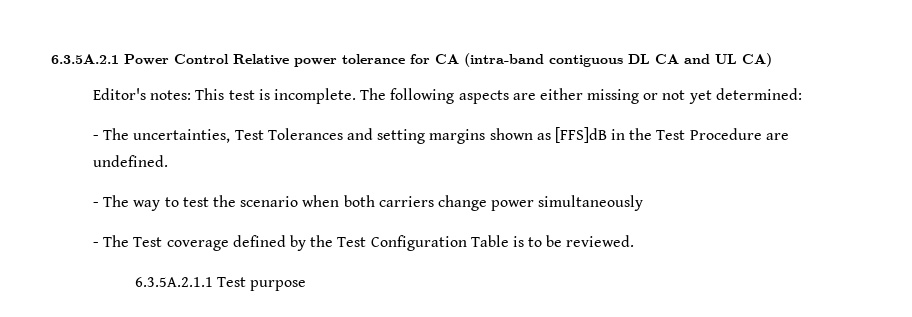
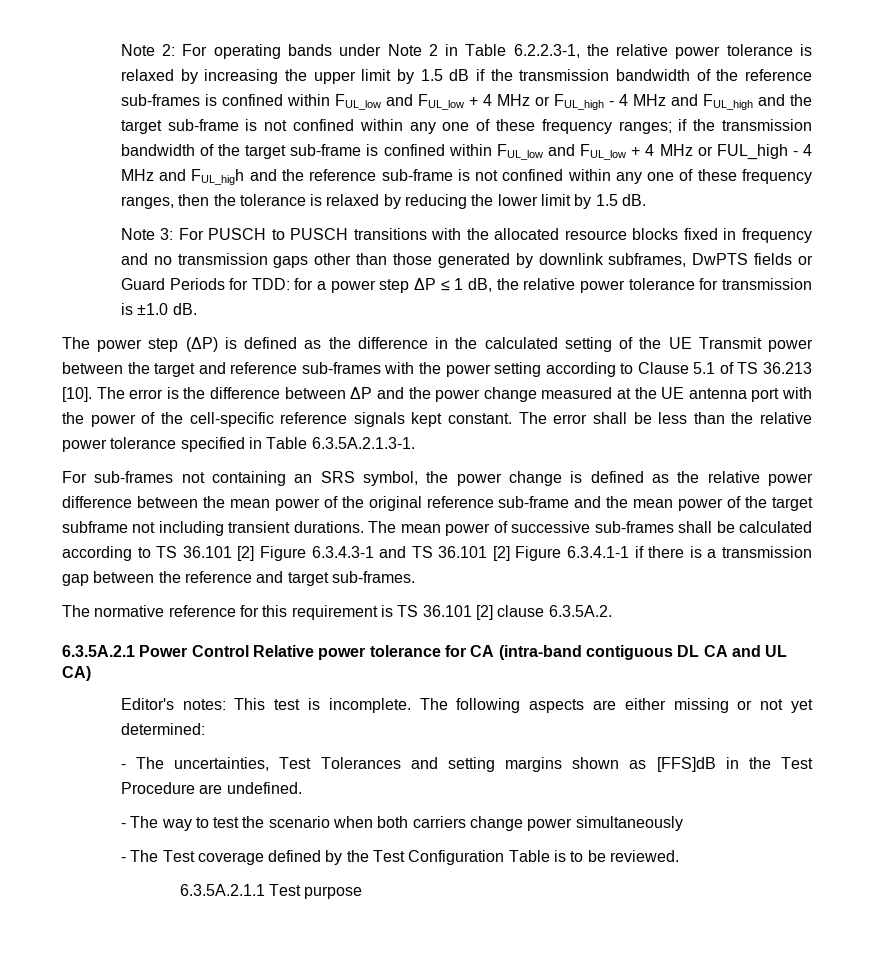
(51, 59) none -> [120,44,812,59] [120,69,812,84] [120,94,812,110] [120,119,812,134] [120,144,812,160] [120,169,812,185] [120,194,647,209] [120,228,812,243] [120,253,813,268] [120,278,812,293] [120,303,197,315] [62,337,814,352] [62,362,812,377] [62,387,812,402] [62,412,812,427] [62,437,415,452] [62,471,814,486] [62,496,813,511] [62,521,812,536] [62,546,813,561] [62,571,415,586] [62,605,612,620] Note 2: For operating bands under Note 2 in Table 6.2.2.3-1, the relative power tolerance is relaxed by increasing the upper limit by 1.5 dB if the transmission bandwidth of the reference sub-frames is confined within FUL_low and FUL_low + 4 MHz or FUL_high - 4 MHz and FUL_high and the target sub-frame is not confined within any one of these frequency ranges; if the transmission bandwidth of the target sub-frame is confined within FUL_low and FUL_low + 4 MHz or FUL_high - 4 MHz and FUL_high and the reference sub-frame is not confined within any one of these frequency ranges, then the tolerance is relaxed by reducing the lower limit by 1.5 dB. // Note 3: For PUSCH to PUSCH transitions with the allocated resource blocks fixed in frequency and no transmission gaps other than those generated by downlink subframes, DwPTS fields or Guard Periods for TDD: for a power step ΔP ≤ 1 dB, the relative power tolerance for transmission is ±1.0 dB. // The power step (ΔP) is defined as the difference in the calculated setting of the UE Transmit power between the target and reference sub-frames with the power setting according to Clause 5.1 of TS 36.213 [10]. The error is the difference between ΔP and the power change measured at the UE antenna port with the power of the cell-specific reference signals kept constant. The error shall be less than the relative power tolerance specified in Table 6.3.5A.2.1.3-1. // For sub-frames not containing an SRS symbol, the power change is defined as the relative power difference between the mean power of the original reference sub-frame and the mean power of the target subframe not including transient durations. The mean power of successive sub-frames shall be calculated according to TS 36.101 [2] Figure 6.3.4.3-1 and TS 36.101 [2] Figure 6.3.4.1-1 if there is a transmission gap between the reference and target sub-frames. // The normative reference for this requirement is TS 36.101 [2] clause 6.3.5A.2. //

